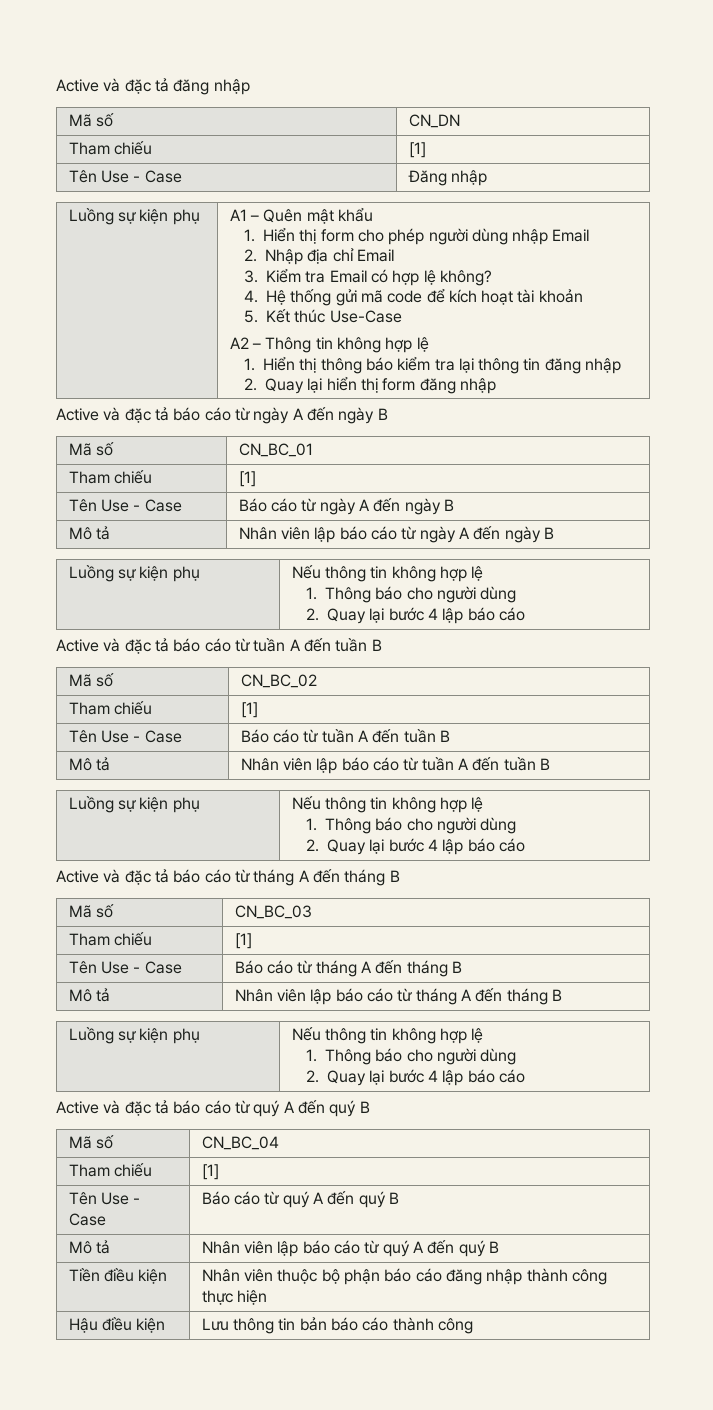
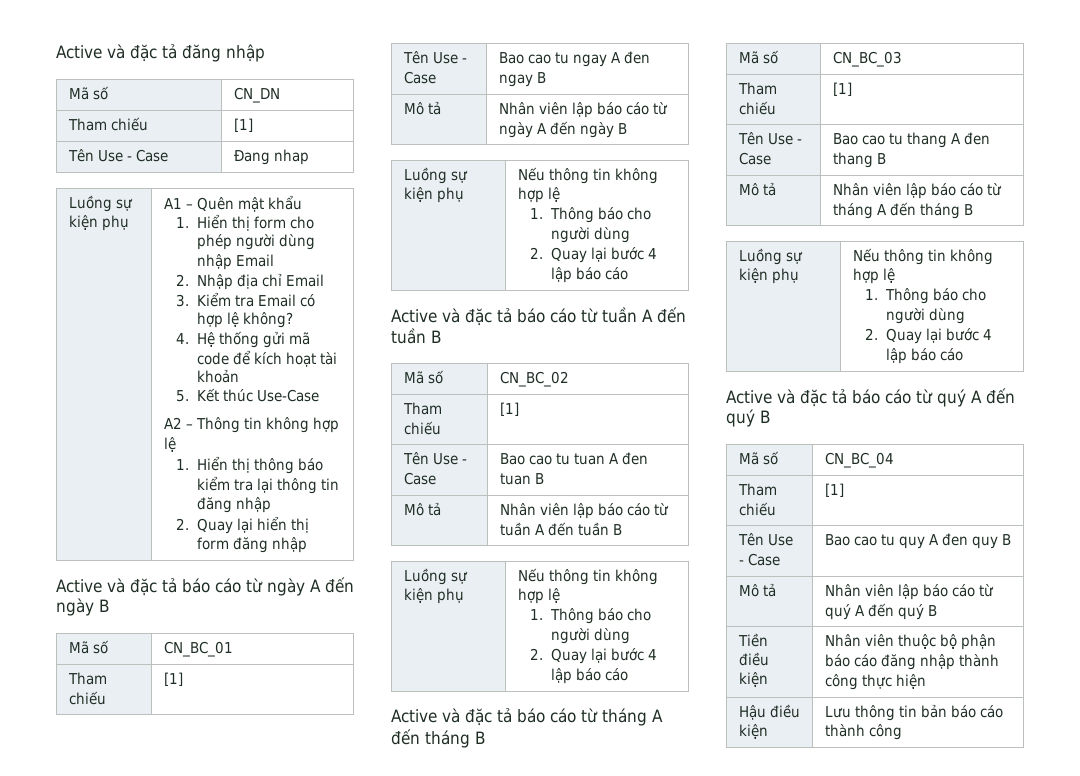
[407,170,487,186] Đăng nhập -> [233,149,309,165] Đang nhap
[238,498,441,515] Báo cáo từ ngày A đến ngày -> [498,51,650,67] [498,74,533,87] Bao cao tu ngay A đen ngay
[240,729,436,743] Báo cáo từ tuần A đến tuần -> [499,452,648,465] [499,473,531,485] Bao cao tu tuan A đen tuan
[234,960,448,977] Báo cáo từ tháng A đến tháng -> [832,132,990,148] [832,152,873,168] Bao cao tu thang A đen thang
[201,1191,386,1208] Báo cáo từ quý A đến quý -> [824,533,998,549] Bao cao tu quy A đen quy

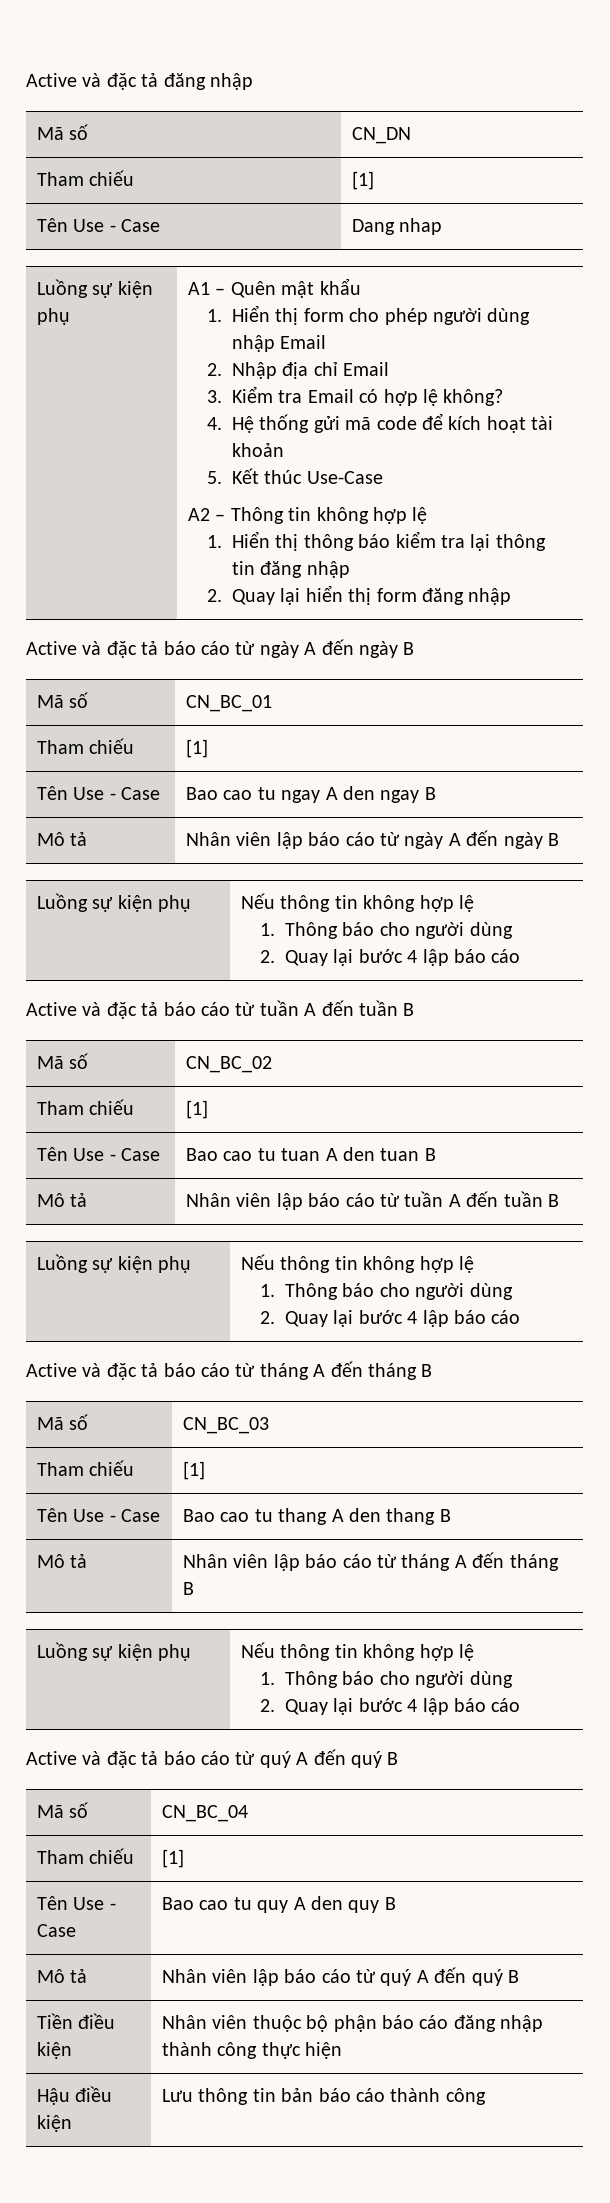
[233,150,270,165] Đang -> [351,219,395,235] Dang
[623,51,650,64] đen -> [342,786,375,800] den
[621,452,648,465] đen -> [342,1147,375,1161] den
[963,132,990,145] đen -> [348,1508,381,1522] den
[941,533,968,546] đen -> [310,1896,343,1910] den

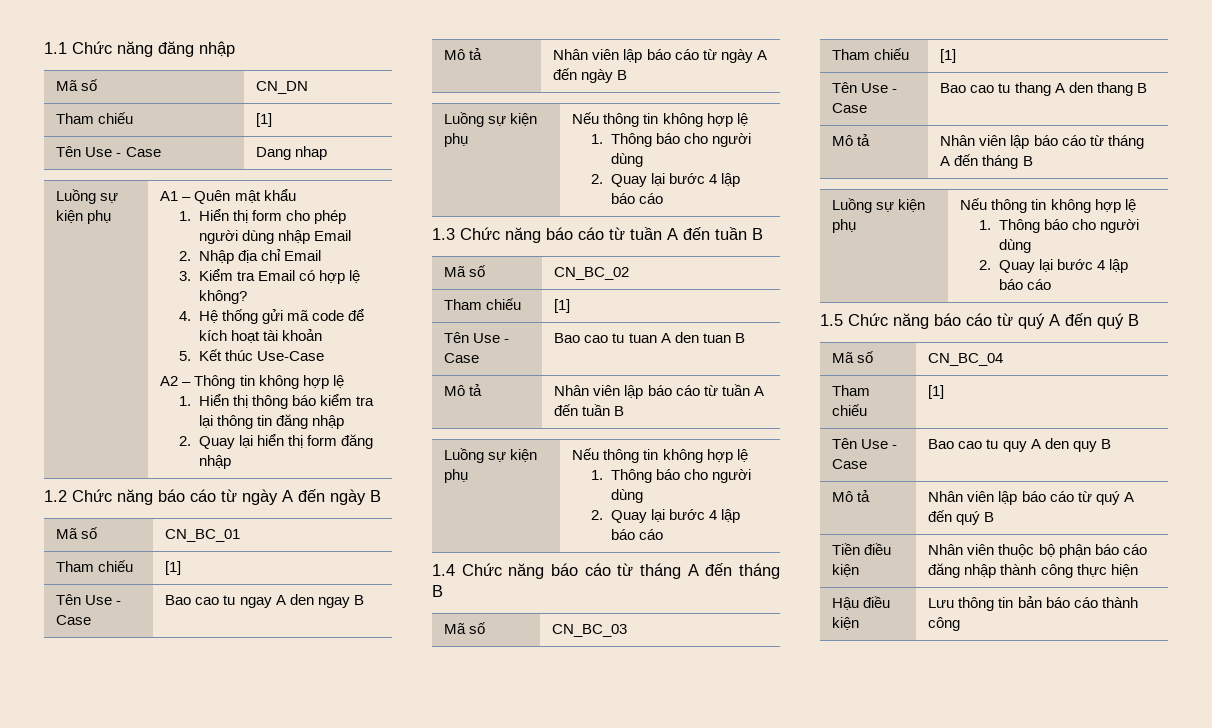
[26,73,159,90] Active và đặc tả -> [44,41,153,57] 1.1 Chức năng
[26,641,159,658] Active và đặc tả -> [44,489,153,505] 1.2 Chức năng
[26,1002,159,1019] Active và đặc tả -> [432,227,541,243] 1.3 Chức năng
[26,1363,159,1380] Active và đặc tả -> [432,563,545,579] 1.4 Chức năng
[26,1751,159,1768] Active và đặc tả -> [820,313,929,329] 1.5 Chức năng

